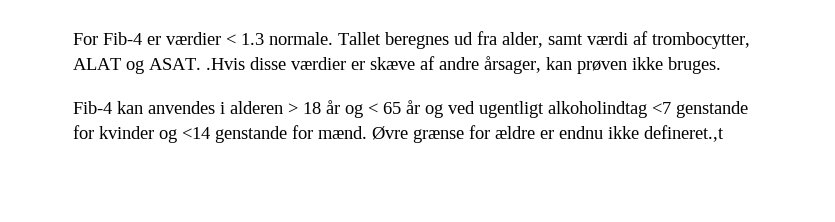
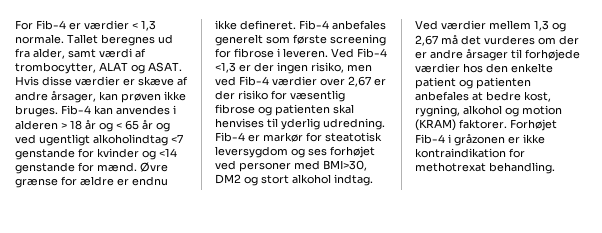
[241,33,264,45] 1.3 -> [141,20,156,31] 1,3
[206,58,245,70] .Hvis -> [15,76,39,86] Hvis
(721, 65) // -> (58, 111) none
[644,125,724,142] defineret.,t -> [240,20,386,30] [215,34,386,46] [215,48,387,58] [215,62,372,74] [215,76,386,87] [215,90,345,102] [215,104,354,116] [215,118,385,130] [215,132,382,142] [215,146,375,158] [215,160,367,172] [215,174,373,186] [415,20,566,32] [415,34,579,46] [415,48,580,61] [415,63,553,73] [415,77,531,89] [415,91,551,102] [415,105,562,117] [415,119,557,131] [415,133,545,146] [415,148,525,158] [415,162,555,174] defineret. Fib-4 anbefales generelt som første screening for fibrose i leveren. Ved Fib-4 <1,3 er der ingen risiko, men ved Fib-4 værdier over 2,67 er der risiko for væsentlig fibrose og patienten skal henvises til yderlig udredning. Fib-4 er markør for steatotisk leversygdom og ses forhøjet ved personer med BMI>30, DM2 og stort alkohol indtag. Ved værdier mellem 1,3 og 2,67 må det vurderes om der er andre årsager til forhøjede værdier hos den enkelte patient og patienten anbefales at bedre kost, rygning, alkohol og motion (KRAM) faktorer. Forhøjet Fib-4 i gråzonen er ikke kontraindikation for methotrexat behandling.

